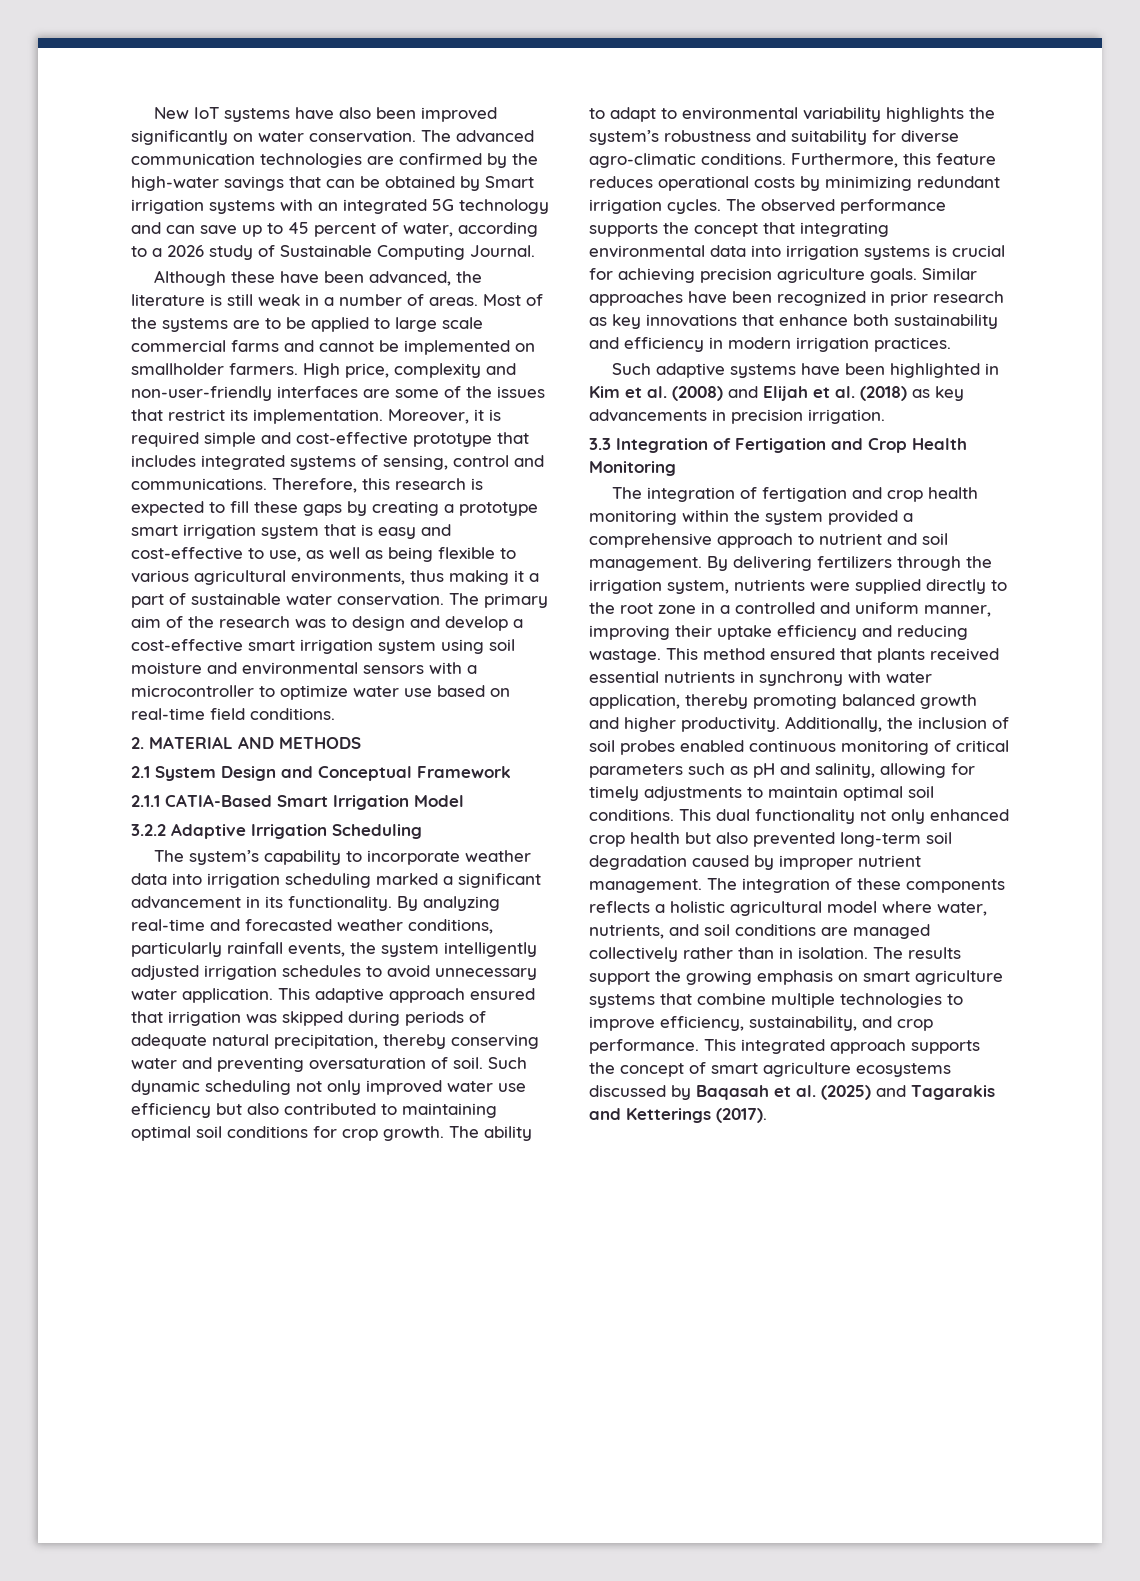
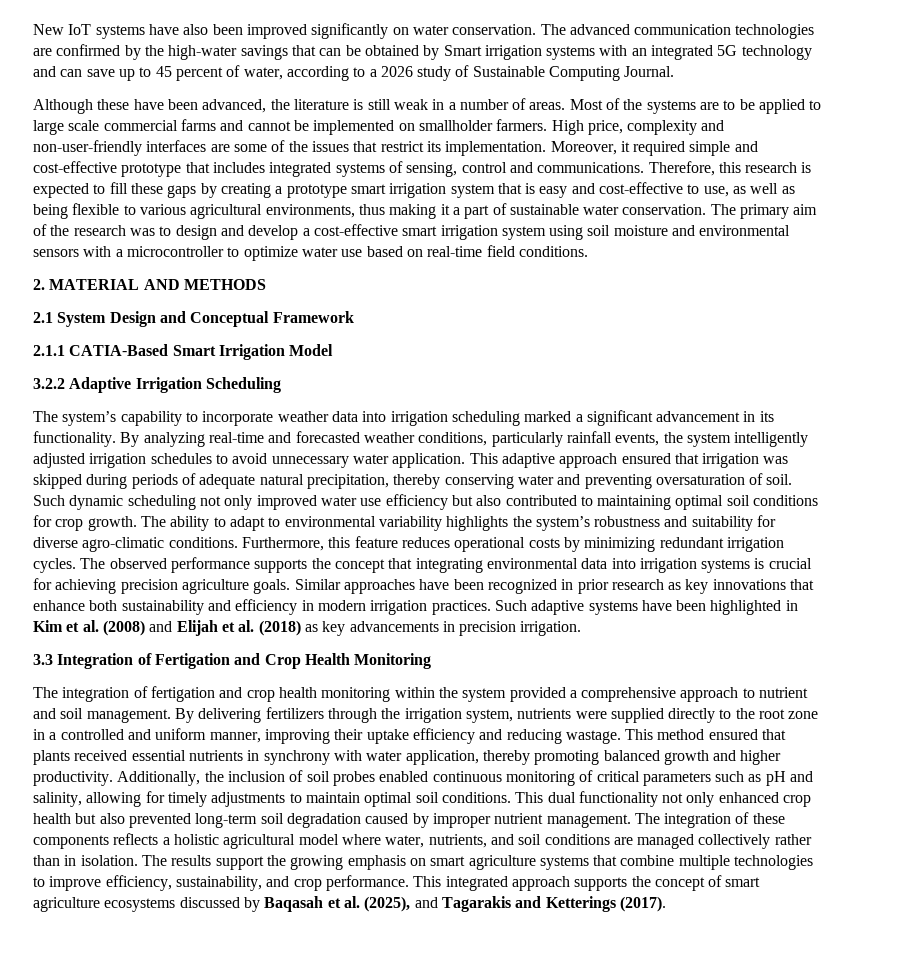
[489,409,501,421] is -> (630, 146) none
(951, 344) // -> (491, 607) none
[821,1085,871,1100] (2025) -> [364,896,411,912] (2025),

